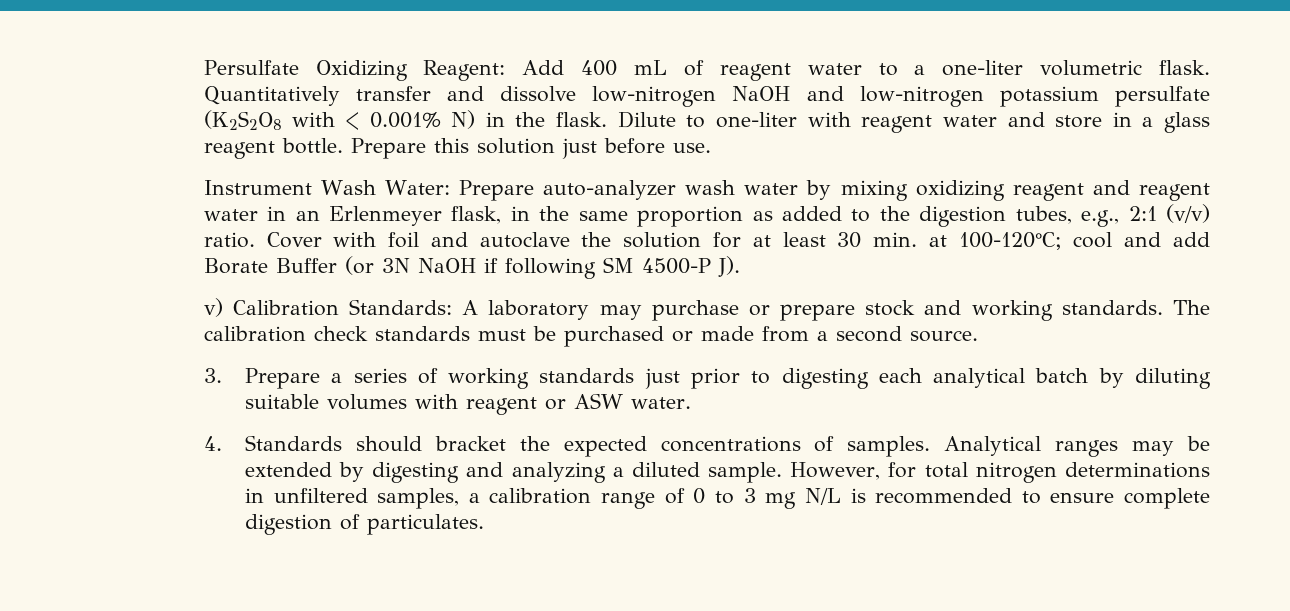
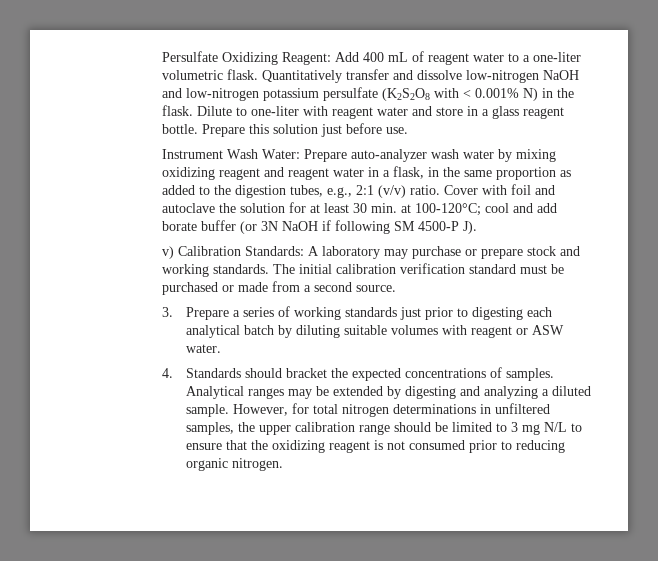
[295,206,443,226] an Erlenmeyer -> [383,170,391,177] a
[203,258,337,274] Borate Buffer -> [162,220,237,231] borate buffer
[203,326,470,342] calibration check standards -> [299,263,517,274] initial calibration verification standard
[468,488,1211,509] [244,514,484,535] a calibration range of 0 to 3 mg N/L is recommended to ensure complete digestion of particulates. -> [238,422,583,435] [186,440,566,453] [186,458,284,471] the upper calibration range should be limited to 3 mg N/L to ensure that the oxidizing reagent is not consumed prior to reducing organic nitrogen.

